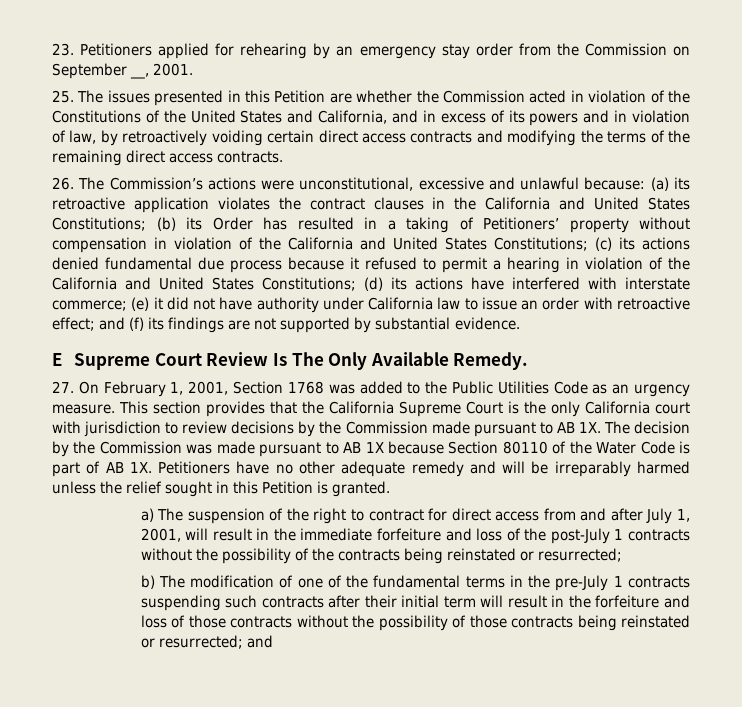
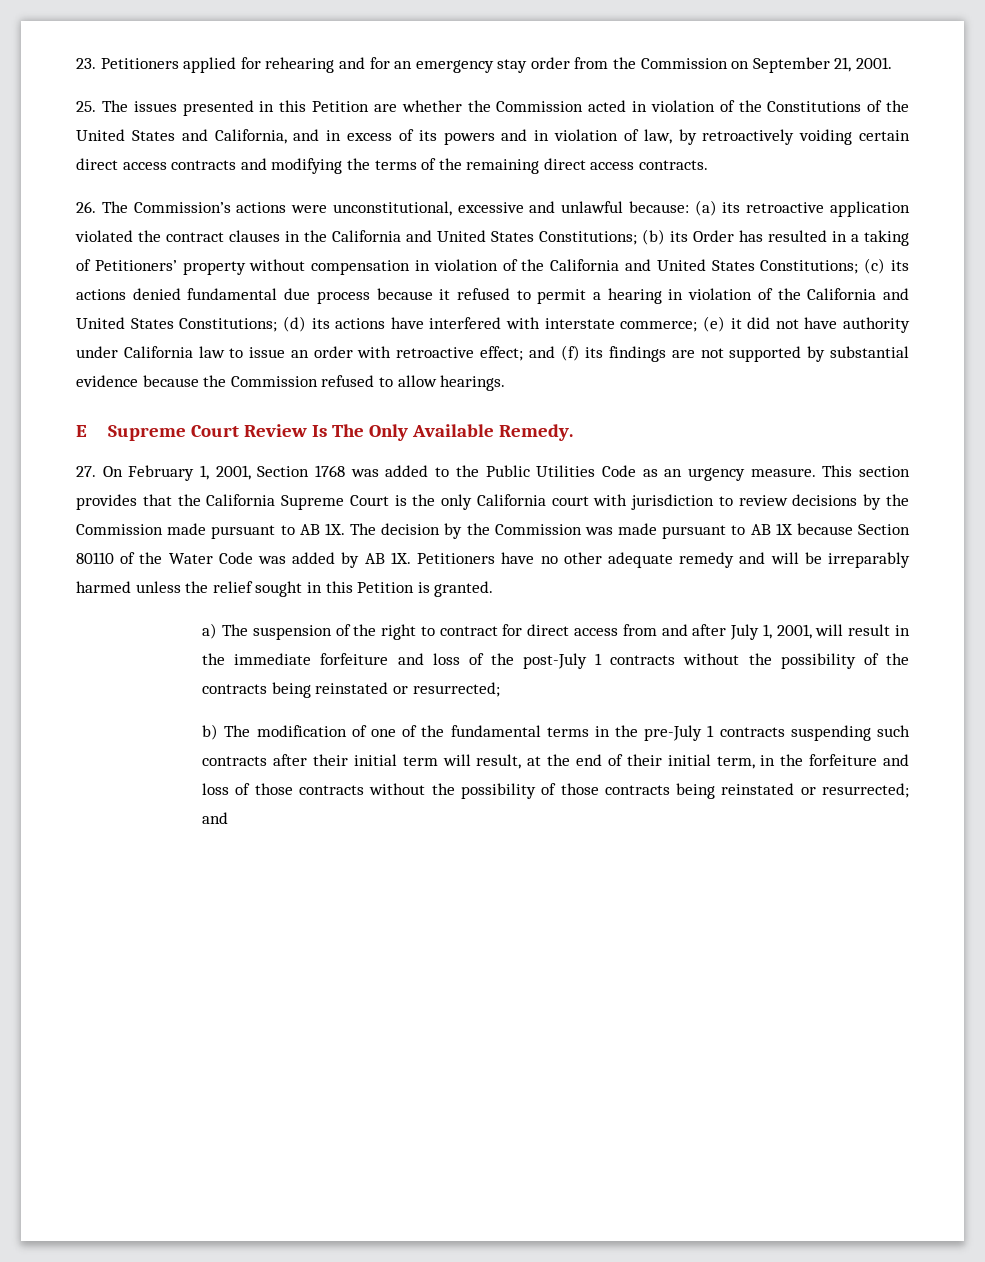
[313,43,331,59] by -> [338,57,390,69] and for
[130,73,150,79] __, -> [834,57,852,72] 21,
[217,197,270,210] violates -> [75,230,133,242] violated
[454,317,520,330] evidence. -> [76,375,506,391] evidence because the Commission refused to allow hearings.
[679,441,690,454] [52,461,101,477] is part of -> [258,552,360,568] was added by
[507,595,547,608] result -> [476,754,755,769] result, at the end of their initial term,

